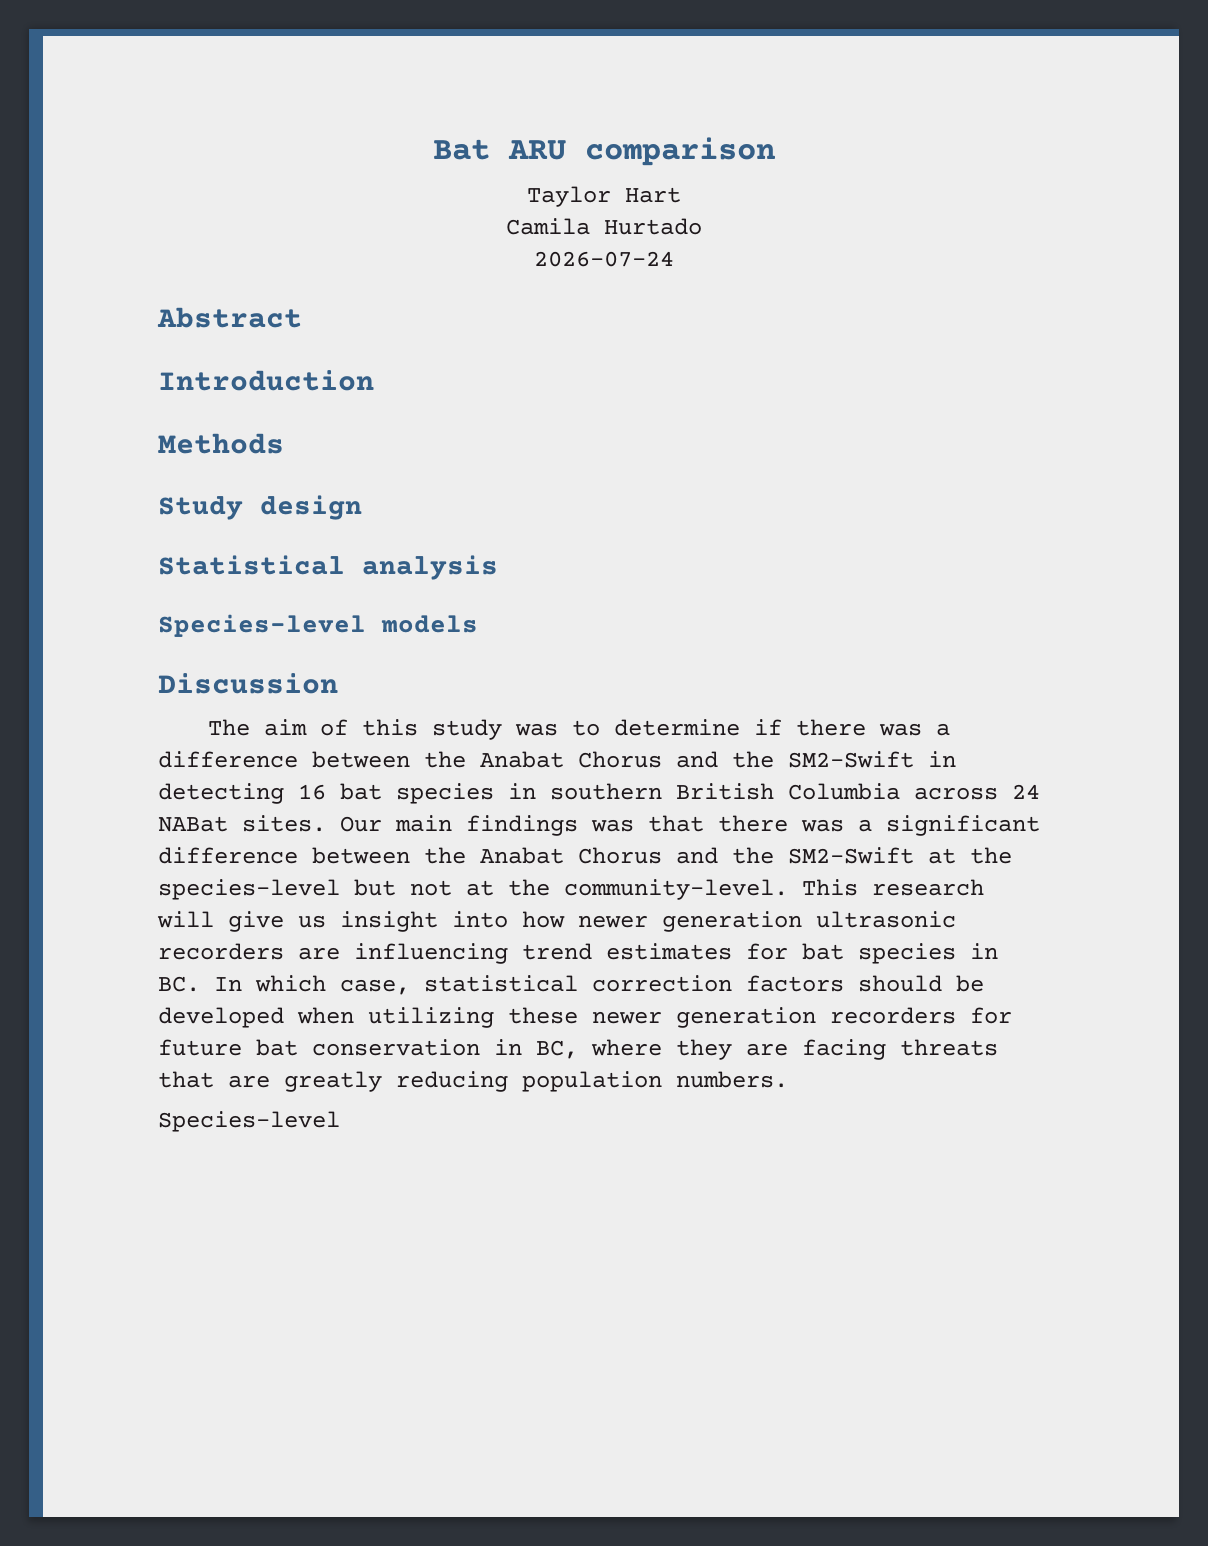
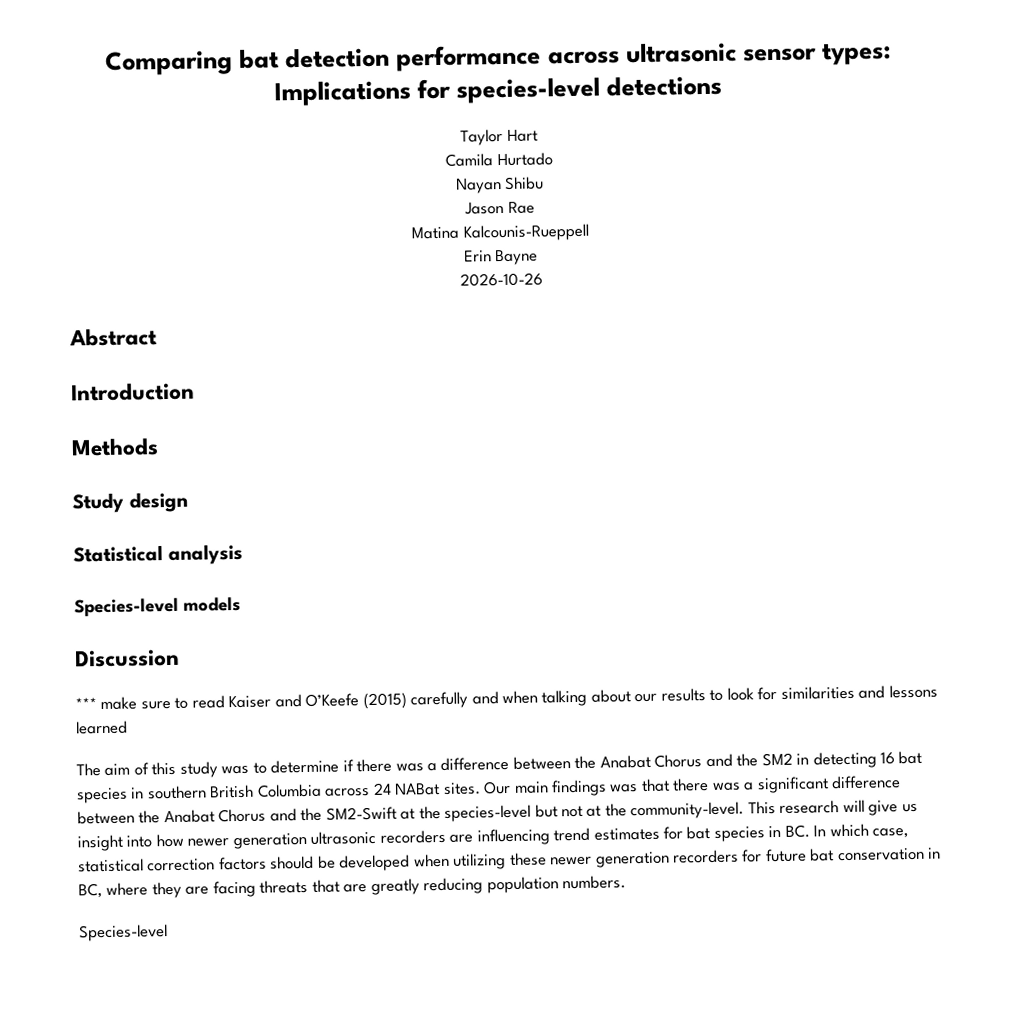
[433,137,776,166] [527,186,681,207] [506,218,702,235] [534,251,674,267] Bat ARU comparison // Taylor Hart // Camila Hurtado // 2026-07-24 -> [105,42,891,76] [273,75,723,107] [460,128,538,146] [445,152,553,167] [455,176,545,194] [464,201,535,215] [411,223,589,242] [463,249,539,266] [459,272,543,287] Comparing bat detection performance across ultrasonic sensor types: Implications for species-level detections // Taylor Hart // Camila Hurtado // Nayan Shibu // Jason Rae // Matina Kalcounis-Rueppell // Erin Bayne // 2026-10-26
(338, 683) none -> [75,684,938,711] [76,720,128,735] // *** make sure to read Kaiser and O’Keefe (2015) carefully and when talking about our results to look for similarities and lessons learned
[788,751,914,768] SM2-Swift -> [761,752,793,767] SM2

